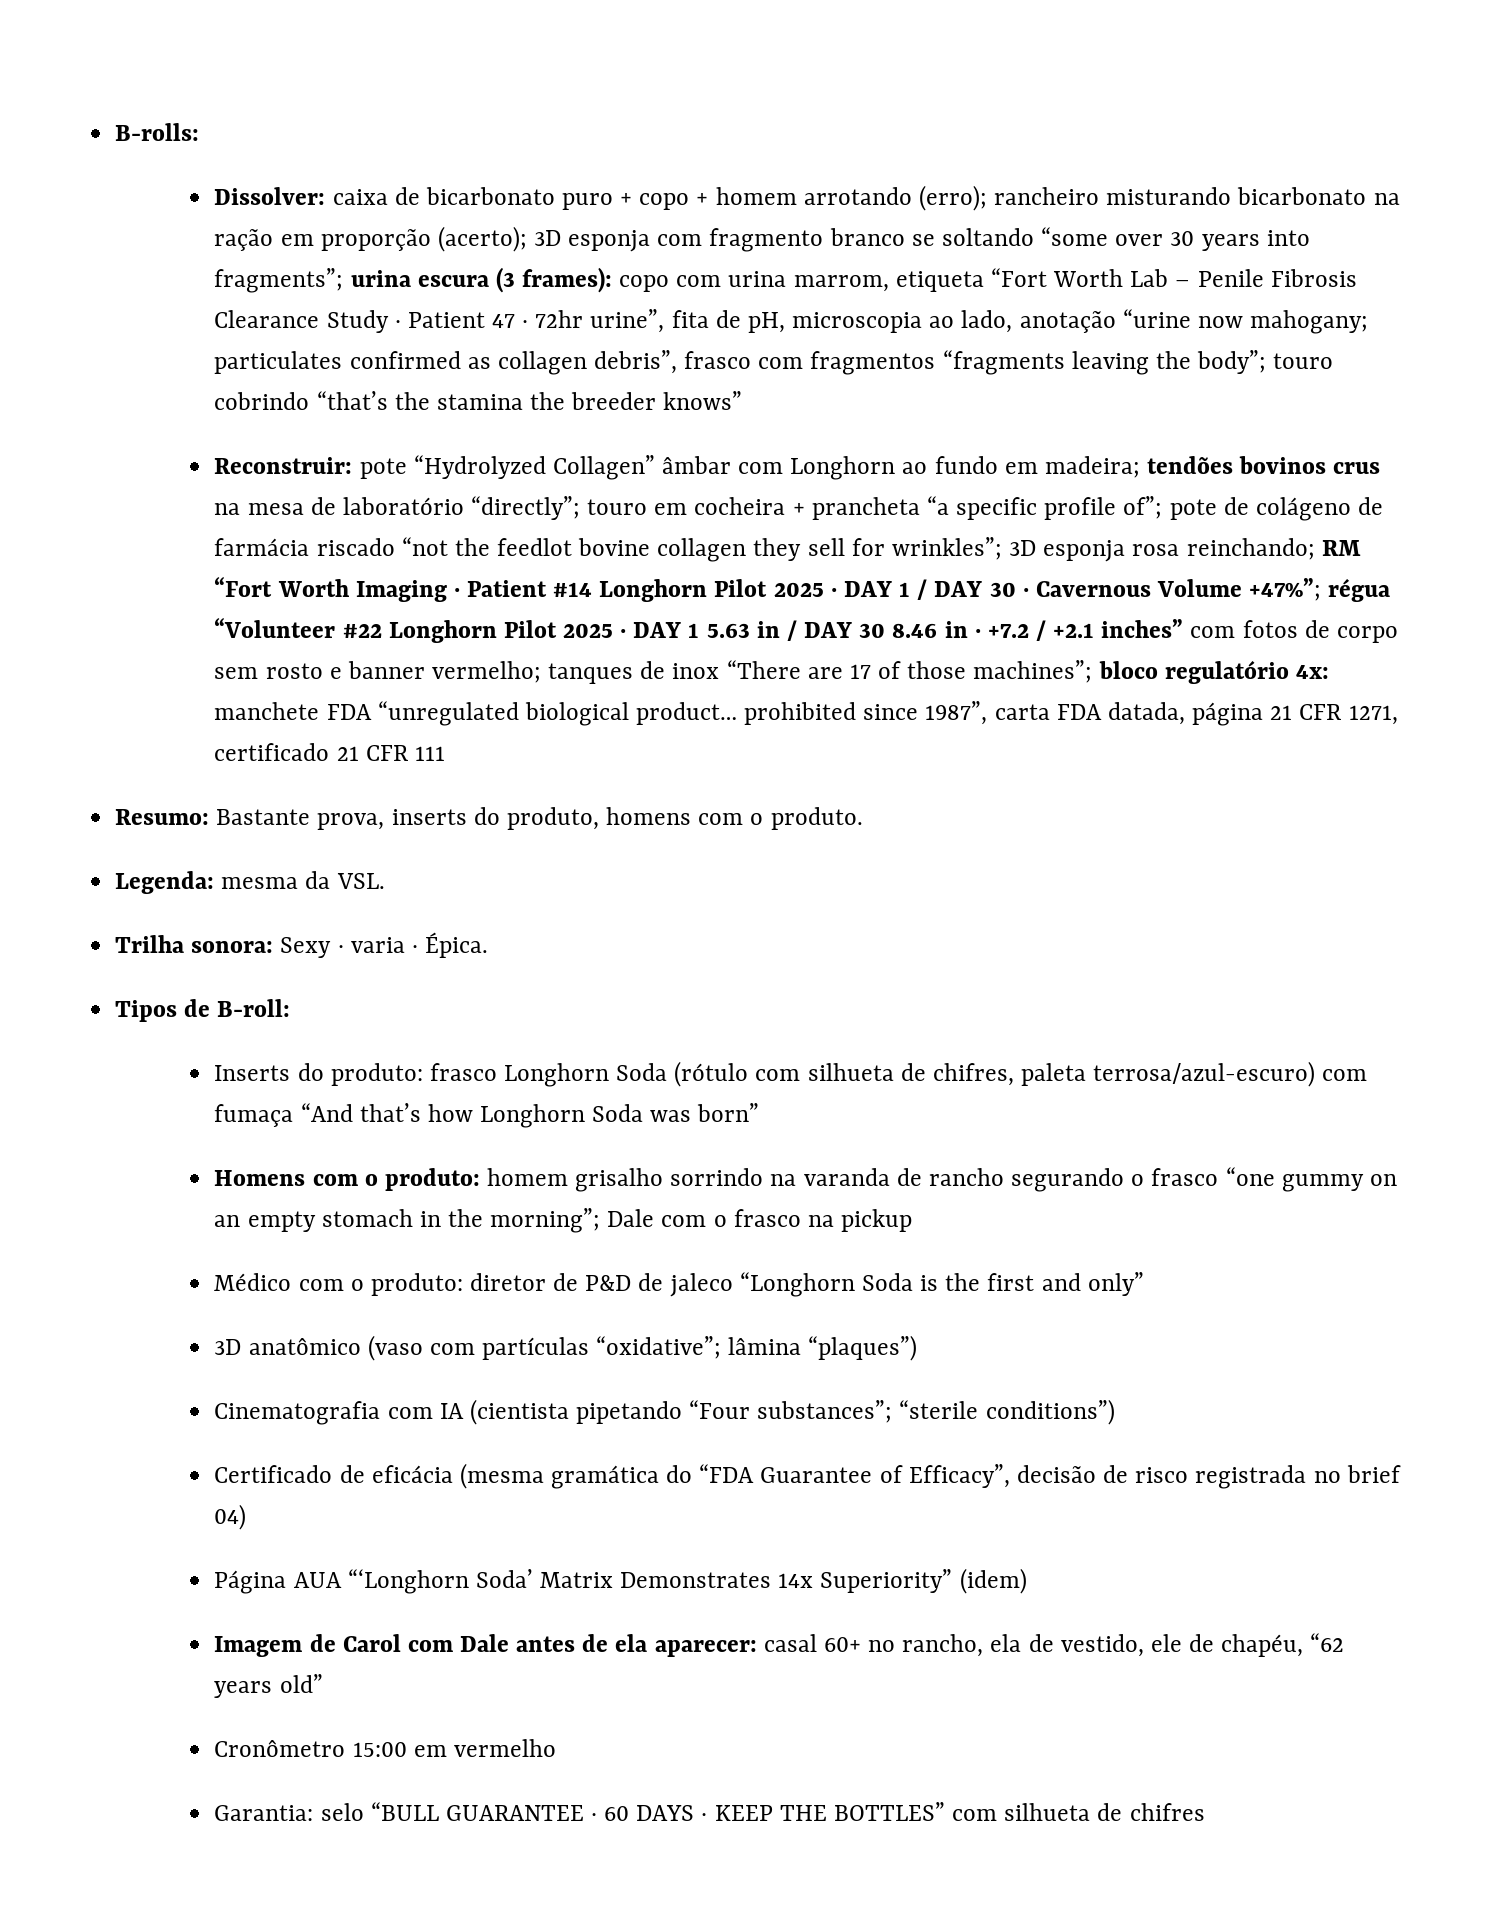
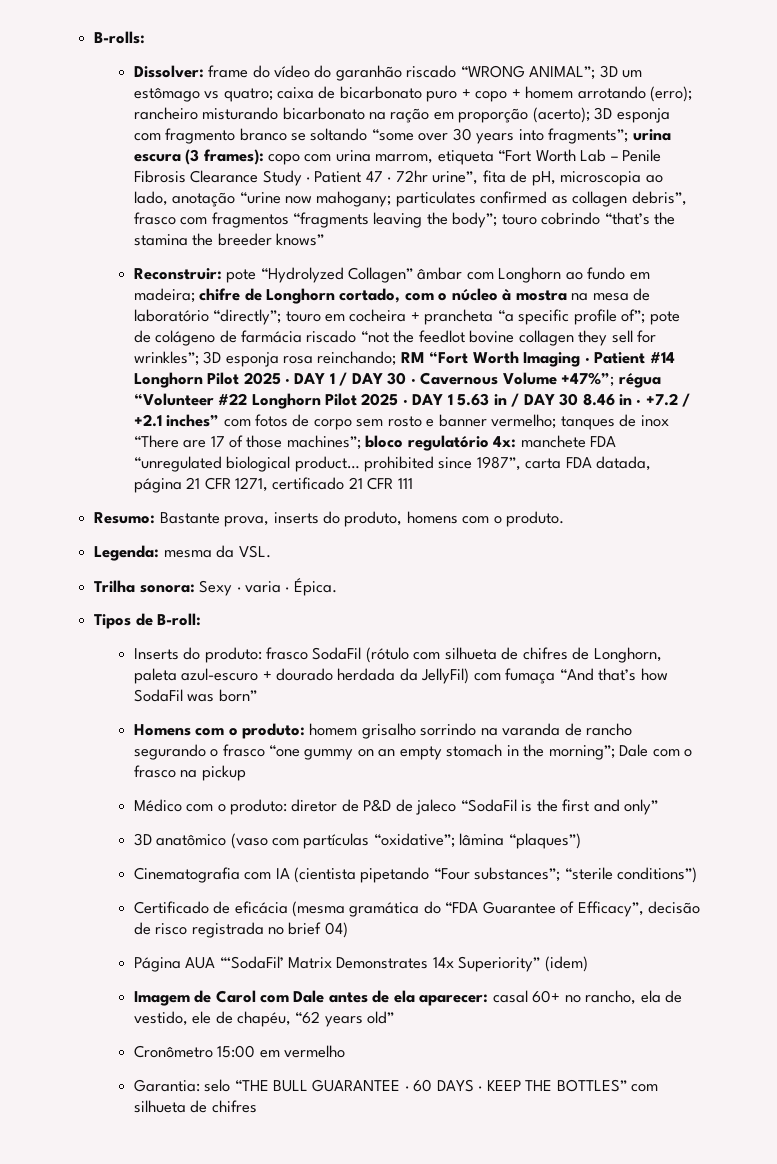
(326, 196) none -> [208,65,643,81] [133,87,273,102] frame do vídeo do garanhão riscado “WRONG ANIMAL”; 3D um estômago vs quatro;
[1147,456,1381,474] tendões bovinos crus -> [199,288,567,304] chifre de Longhorn cortado, com o núcleo à mostra
[503,1063,668,1087] Longhorn Soda -> [312,647,362,660] SodaFil
[932,1061,1316,1087] chifres, paleta terrosa/azul-escuro) -> [522,647,662,663] [133,668,470,684] chifres de Longhorn, paleta azul-escuro + dourado herdada da JellyFil)
[479,1104,644,1128] Longhorn Soda -> [133,689,183,702] SodaFil
[739,1272,913,1297] “Longhorn Soda -> [460,799,517,812] “SodaFil
[347,1569,533,1594] “‘Longhorn Soda’ -> [219,956,284,969] “‘SodaFil’
[370,1802,439,1821] “BULL -> [234,1080,309,1092] “THE BULL

